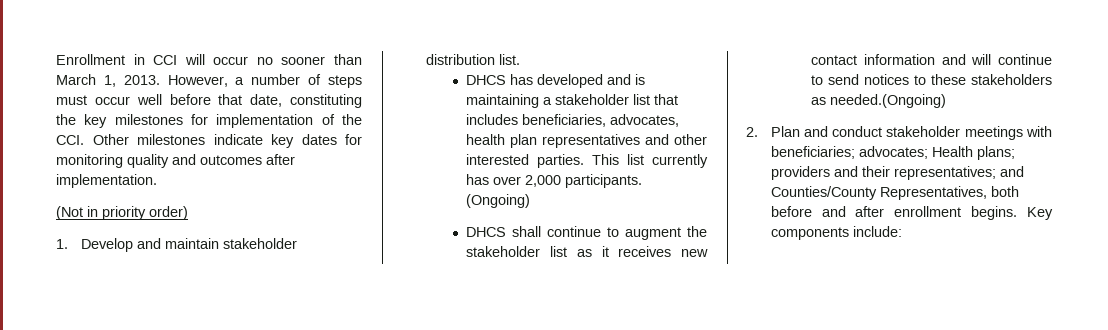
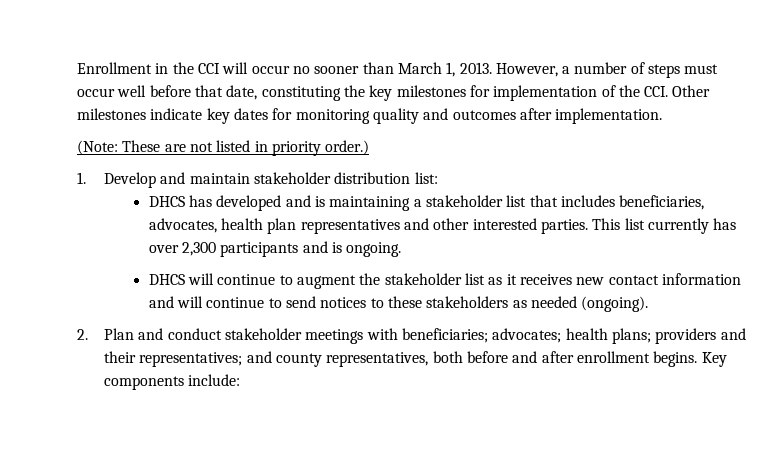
(145, 59) none -> [172,62,194,74] the
[56,206,83,220] (Not -> [77,140,251,155] (Note: These are not listed
[149,206,188,220] order) -> [325,140,370,155] order.)
[498,54,520,65] list. -> [414,172,438,184] list:
[525,174,643,188] [466,194,531,208] [466,226,542,237] 2,000 participants. (Ongoing) // DHCS shall -> [182,241,402,257] [148,273,215,285] 2,300 participants and is ongoing. // DHCS will
[830,94,947,108] needed.(Ongoing) -> [530,296,649,312] needed (ongoing).
[931,146,973,157] Health -> [565,328,608,340] health
[770,186,987,200] Counties/County Representatives, -> [276,352,429,367] county representatives,

